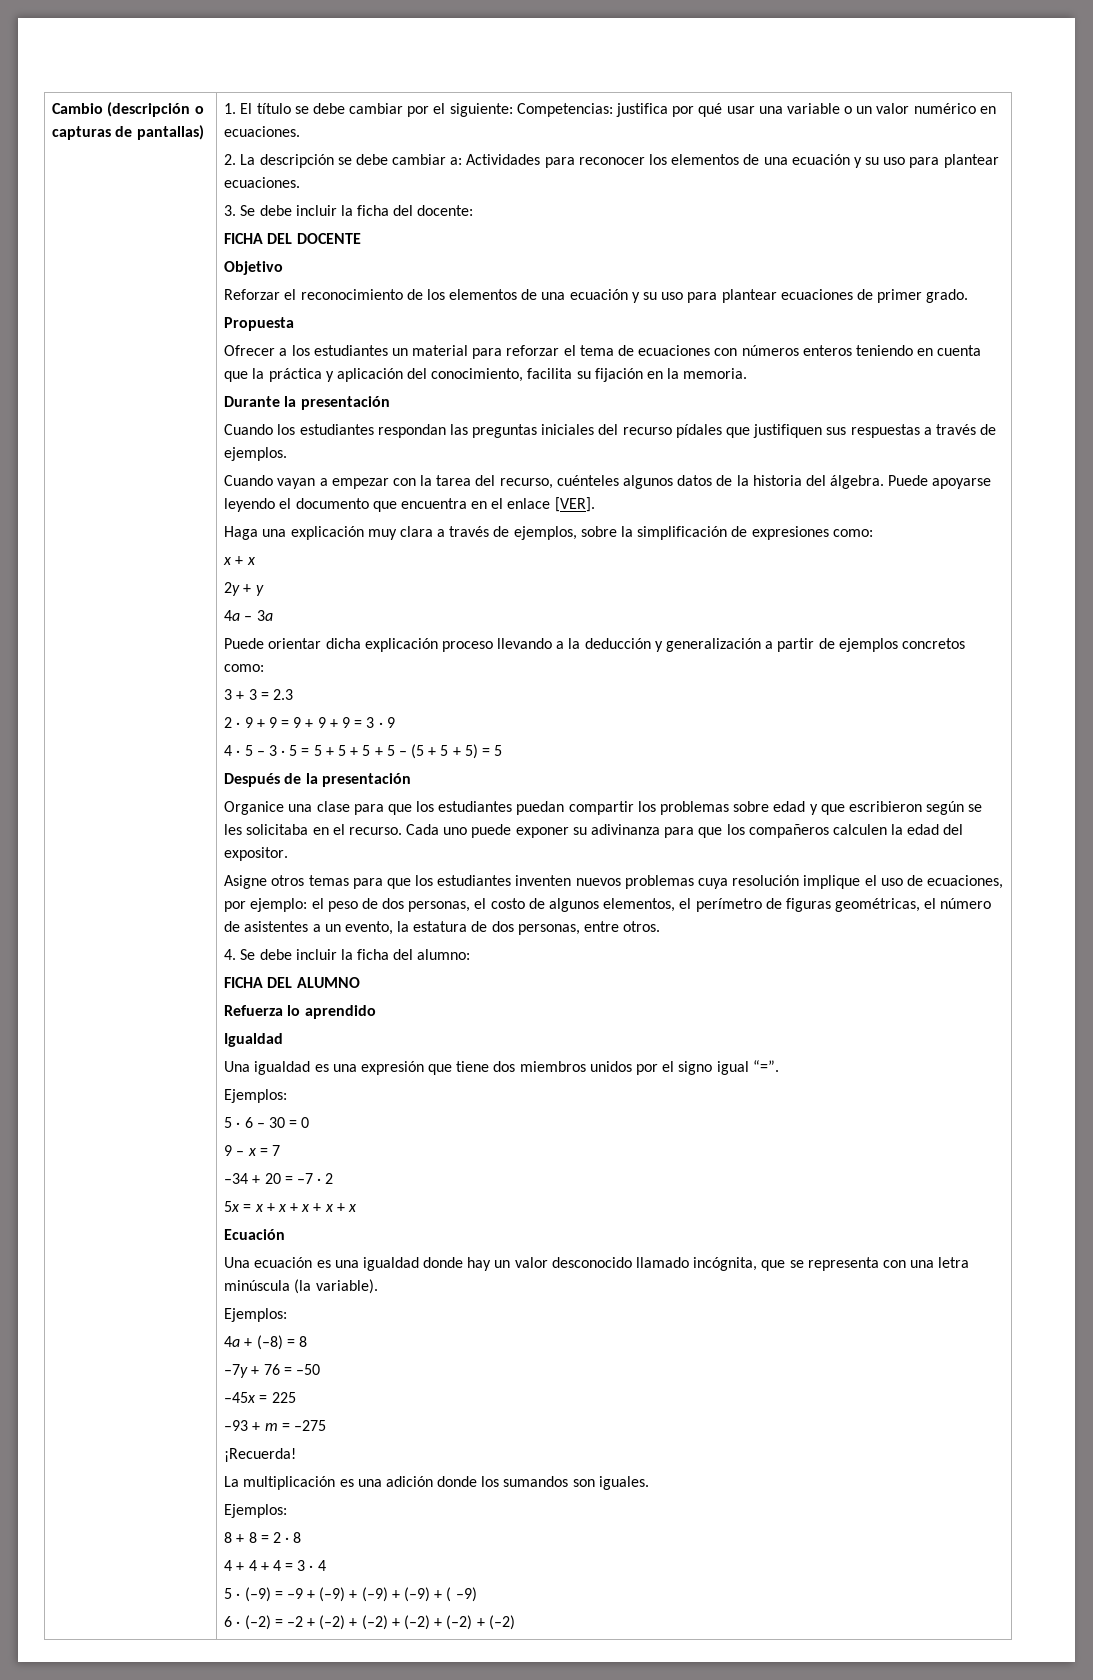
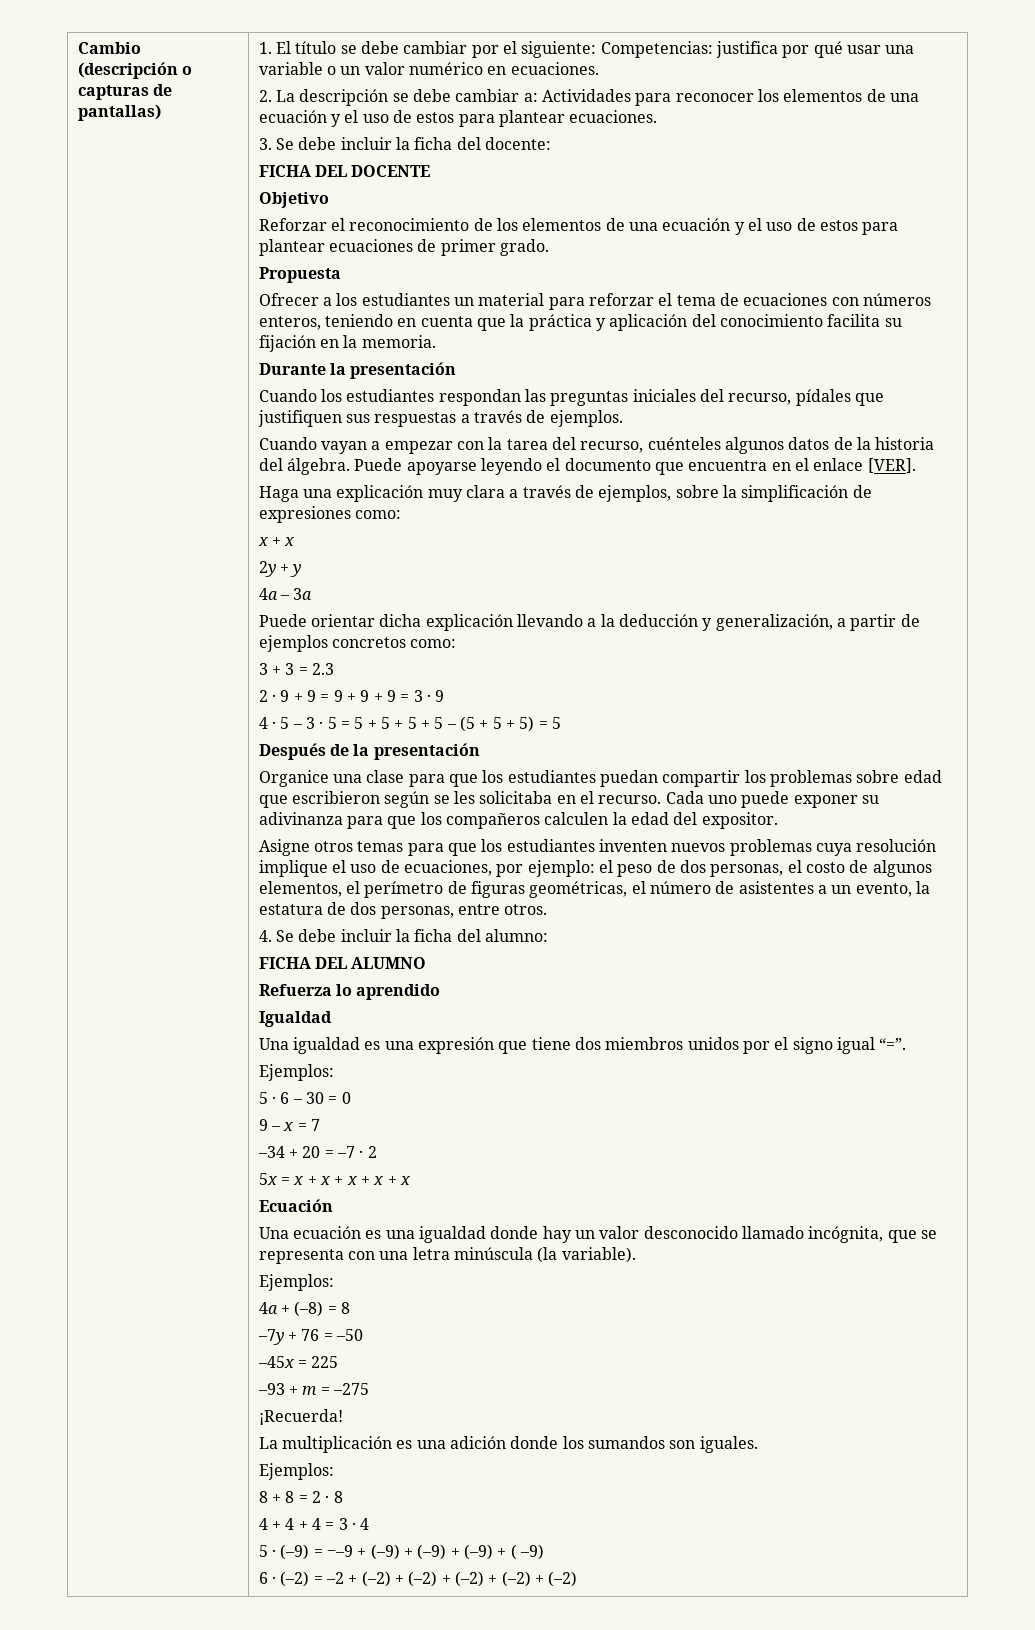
[865,157,906,165] su uso -> [344,110,455,123] el uso de estos
[642,292,684,300] su uso -> [747,218,858,231] el uso de estos
[802,345,852,356] enteros -> [258,316,321,330] enteros,
[431,368,524,382] conocimiento, -> [719,314,823,327] conocimiento
[622,427,672,435] recurso -> [728,393,792,405] recurso,
[441,641,493,652] proceso -> (513, 622) none
[665,638,761,652] generalización -> [715,614,833,631] generalización,
[809,804,818,815] y -> (942, 776) none
[286,1588,303,1599] ‒9 -> [327,1545,354,1557] ‒–9

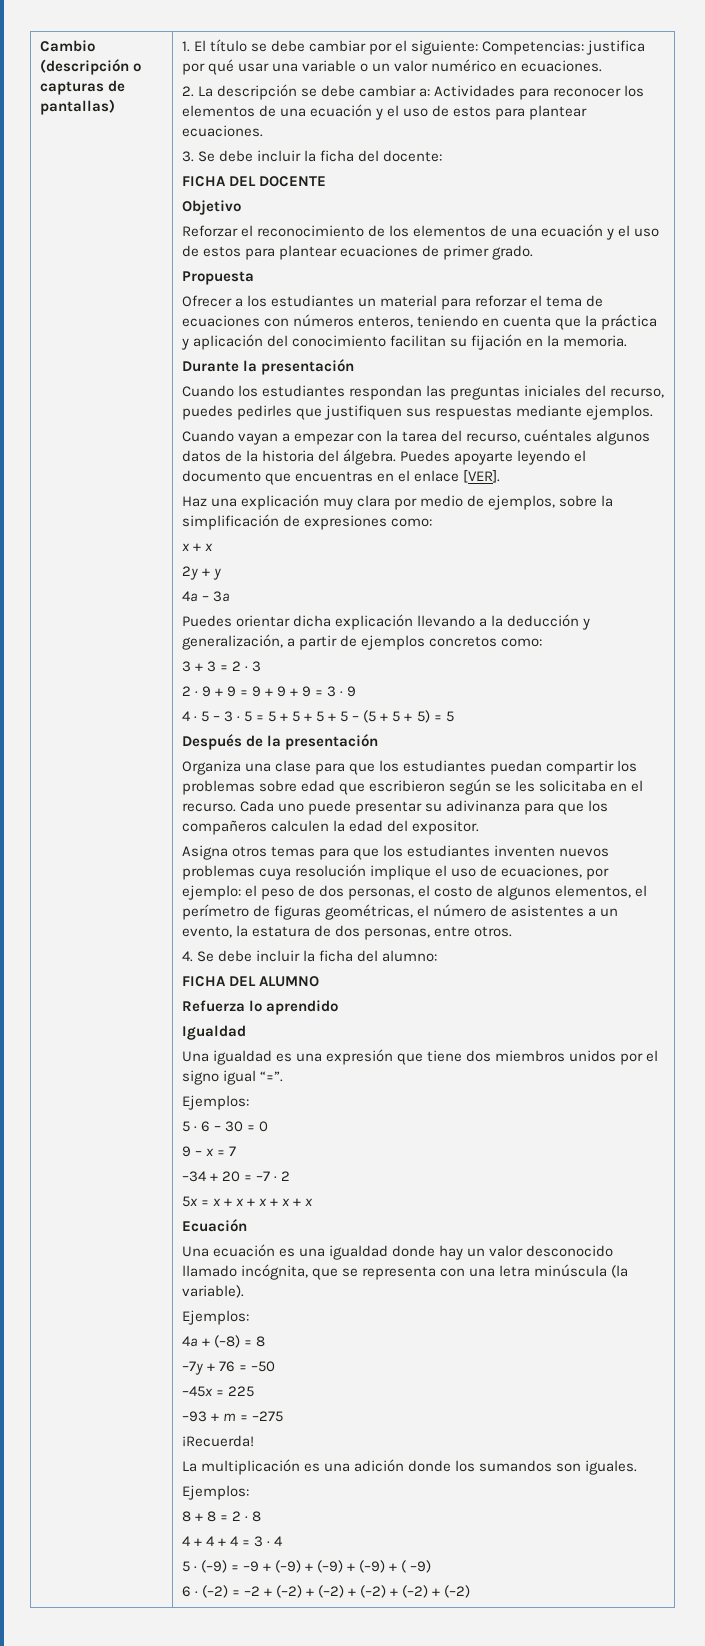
[827,314,881,327] facilita -> [389,335,446,347] facilitan
[795,389,851,406] pídales -> [181,405,292,420] puedes pedirles
[460,410,546,423] a través de -> [515,405,582,417] mediante
[647,437,721,450] cuénteles -> [523,429,592,442] cuéntales
[354,458,477,475] Puede apoyarse -> [399,450,513,465] Puedes apoyarte
[688,460,768,471] encuentra -> [294,471,373,482] encuentras
[258,486,299,502] Haga -> [181,496,207,507] Haz
[509,485,571,498] a través -> [393,495,463,510] por medio
[258,614,307,627] Puede -> [181,615,232,627] Puedes
[312,663,335,675] 2.3 -> [231,661,261,672] 2 · 3
[258,770,329,787] Organice -> [181,760,241,775] Organiza
[793,795,858,808] exponer -> [354,801,422,815] presentar
[258,839,310,856] Asigne -> [181,845,228,860] Asigna
[327,1545,354,1557] ‒–9 -> [242,1561,259,1572] –9

